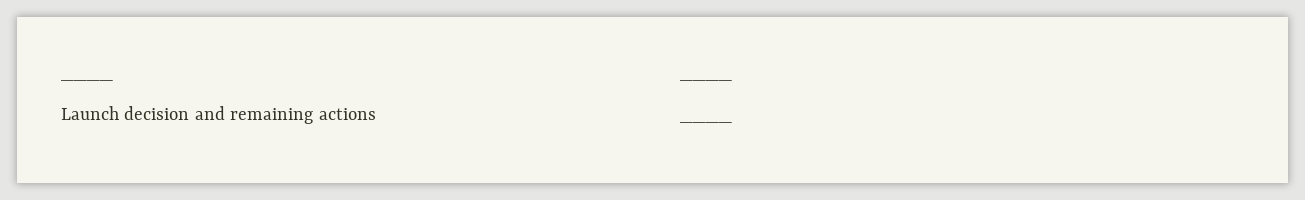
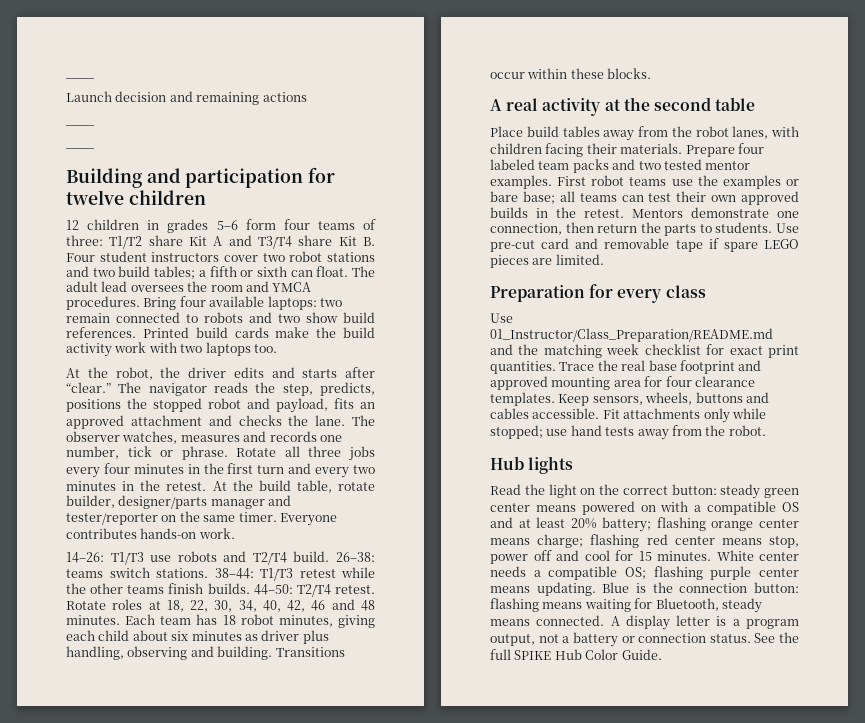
(732, 121) none -> [66,167,336,188] [66,190,206,205] [66,219,376,233] [66,235,375,249] [66,251,375,262] [66,266,375,279] [66,281,312,292] [66,296,342,310] [66,312,375,323] [66,327,375,338] [66,342,277,357] [66,367,375,380] [66,382,376,396] [66,398,375,413] [66,415,375,429] [66,431,342,444] [66,446,375,461] [66,463,375,478] [66,480,375,493] [66,495,292,509] [66,511,337,526] [66,528,235,539] [66,551,375,565] [66,567,375,581] [66,583,375,597] [66,599,375,612] [66,614,375,628] [66,630,329,644] [66,646,345,660] [490,68,652,79] [490,97,756,116] [490,126,799,141] [490,143,764,157] [490,159,751,173] [490,175,799,189] [490,191,799,205] [490,207,799,218] [490,222,799,236] [490,238,799,252] [490,254,604,268] [490,284,706,303] [490,313,513,323] [490,328,773,342] [490,344,799,358] [490,360,762,374] [490,376,755,390] [490,392,769,406] [490,408,766,423] [490,425,766,440] [490,456,574,474] [490,484,799,499] [490,501,799,515] [490,517,799,532] [490,534,799,548] [490,550,799,564] [490,566,799,580] [490,582,799,596] [490,598,762,613] [490,615,799,630] [490,632,799,647] [490,649,662,660] // Building and participation for twelve children // 12 children in grades 5–6 form four teams of three: T1/T2 share Kit A and T3/T4 share Kit B. Four student instructors cover two robot stations and two build tables; a fifth or sixth can float. The adult lead oversees the room and YMCA procedures. Bring four available laptops: two remain connected to robots and two show build references. Printed build cards make the build activity work with two laptops too. // At the robot, the driver edits and starts after “clear.” The navigator reads the step, predicts, positions the stopped robot and payload, fits an approved attachment and checks the lane. The observer watches, measures and records one number, tick or phrase. Rotate all three jobs every four minutes in the first turn and every two minutes in the retest. At the build table, rotate builder, designer/parts manager and tester/reporter on the same timer. Everyone contributes hands-on work. // 14–26: T1/T3 use robots and T2/T4 build. 26–38: teams switch stations. 38–44: T1/T3 retest while the other teams finish builds. 44–50: T2/T4 retest. Rotate roles at 18, 22, 30, 34, 40, 42, 46 and 48 minutes. Each team has 18 robot minutes, giving each child about six minutes as driver plus handling, observing and building. Transitions occur within these blocks. // A real activity at the second table // Place build tables away from the robot lanes, with children facing their materials. Prepare four labeled team packs and two tested mentor examples. First robot teams use the examples or bare base; all teams can test their own approved builds in the retest. Mentors demonstrate one connection, then return the parts to students. Use pre-cut card and removable tape if spare LEGO pieces are limited. // Preparation for every class // Use 01_Instructor/Class_Preparation/README.md and the matching week checklist for exact print quantities. Trace the real base footprint and approved mounting area for four clearance templates. Keep sensors, wheels, buttons and cables accessible. Fit attachments only while stopped; use hand tests away from the robot. // Hub lights // Read the light on the correct button: steady green center means powered on with a compatible OS and at least 20% battery; flashing orange center means charge; flashing red center means stop, power off and cool for 15 minutes. White center needs a compatible OS; flashing purple center means updating. Blue is the connection button: flashing means waiting for Bluetooth, steady means connected. A display letter is a program output, not a battery or connection status. See the full SPIKE Hub Color Guide.

